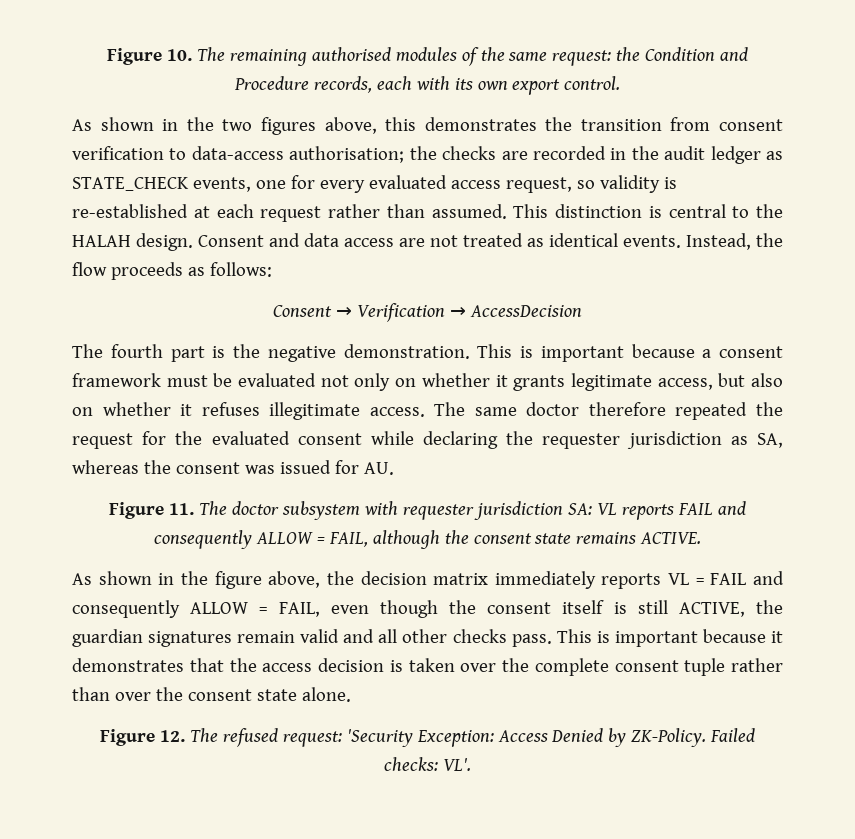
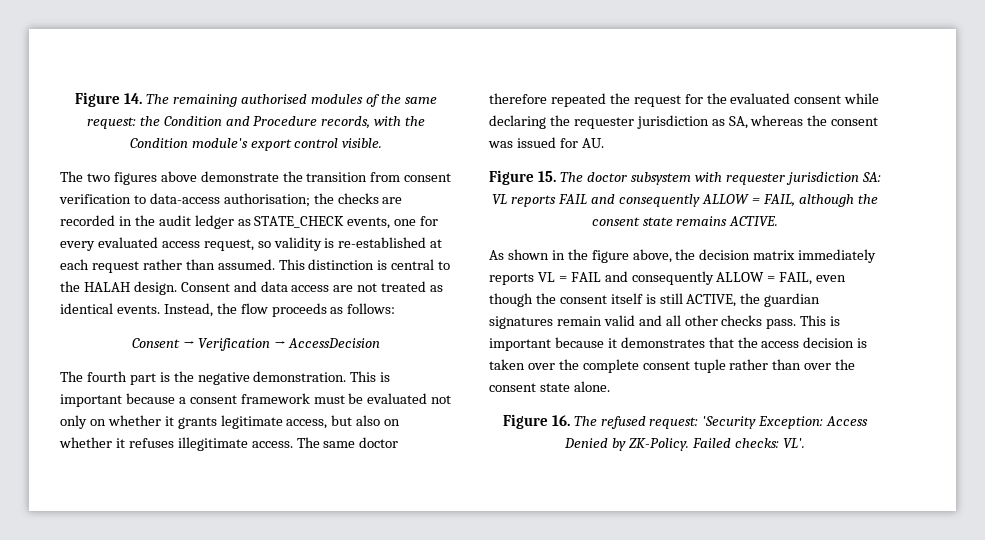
[106,48,192,65] Figure 10. -> [75,92,143,107] Figure 14.
[376,76,621,95] [72,117,537,135] each with its own export control. // As shown in the two figures above, this demonstrates -> [374,116,426,126] [129,138,383,151] [60,171,279,185] with the Condition module's export control visible. // The two figures above demonstrate
[169,503,195,515] 11. -> [538,171,557,182] 15.
[159,730,185,742] 12. -> [551,415,570,426] 16.

